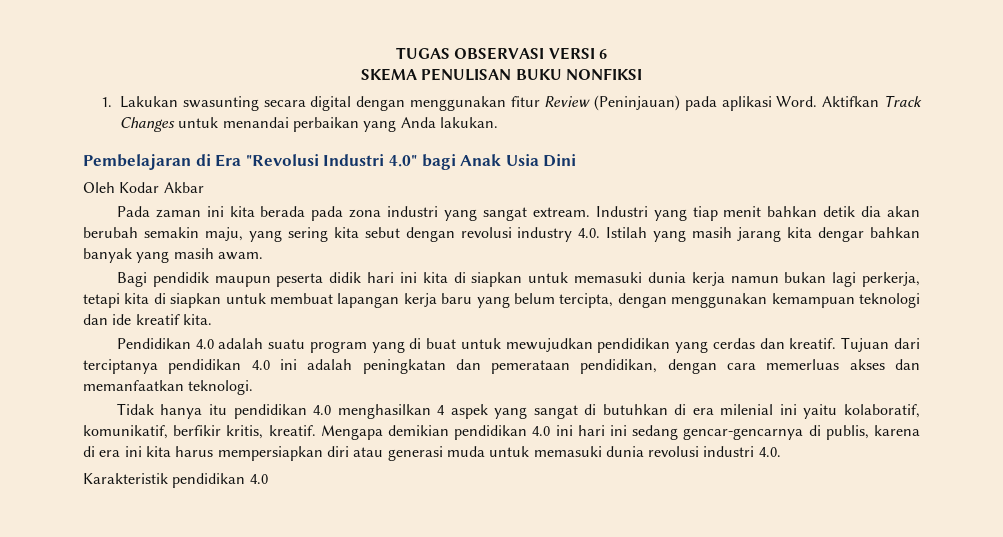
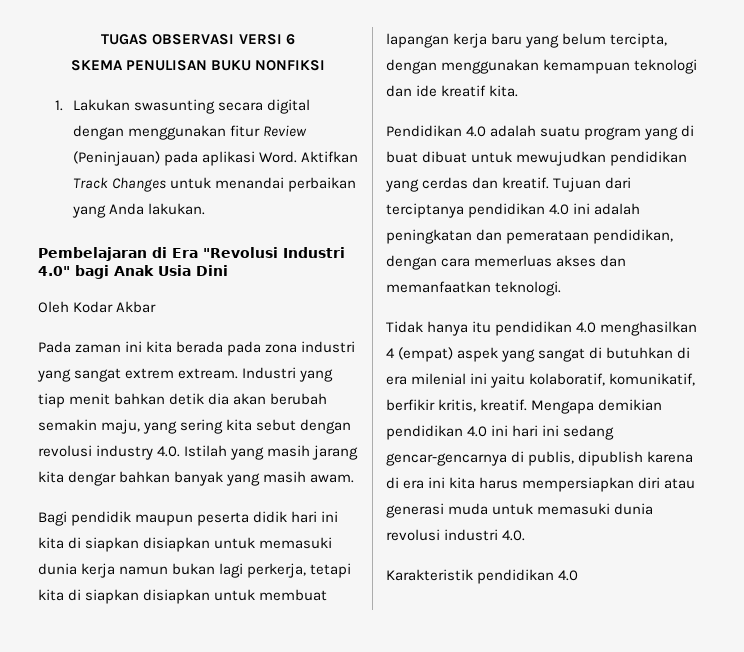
(527, 214) none -> [125,368,175,379] extrem
(523, 279) none -> [143,537,211,552] disiapkan
(222, 300) none -> [143,589,211,604] disiapkan
(457, 343) none -> [422,151,468,163] dibuat
(446, 410) none -> [398,347,454,362] (empat)
(869, 432) none -> [578,451,644,466] dipublish

